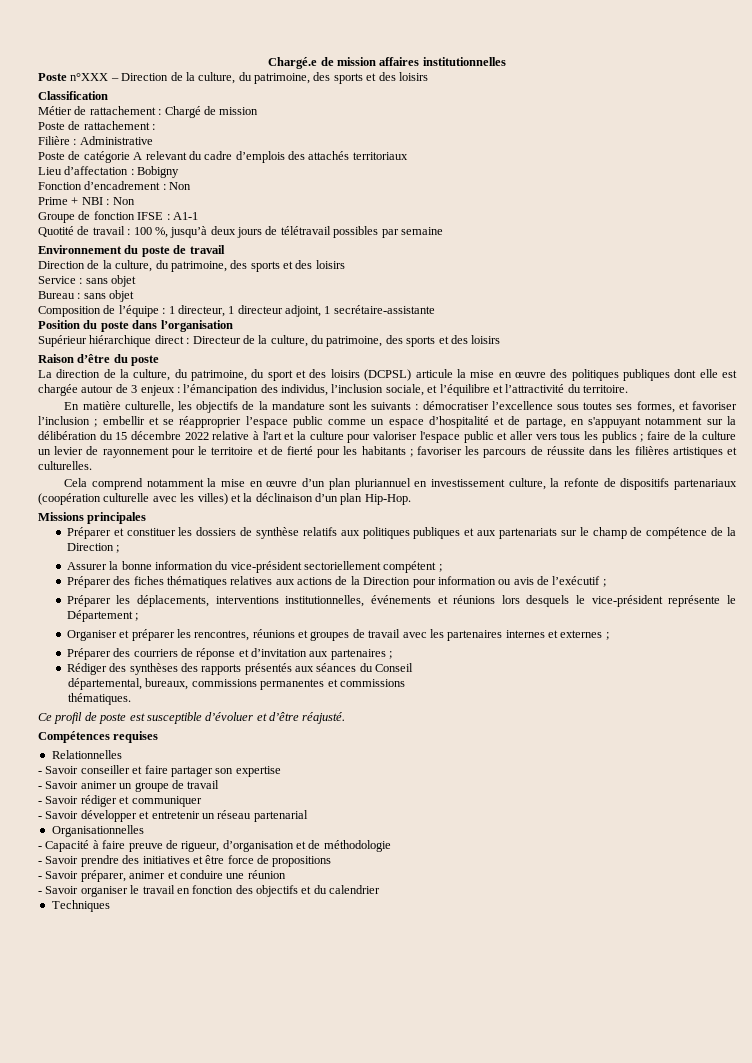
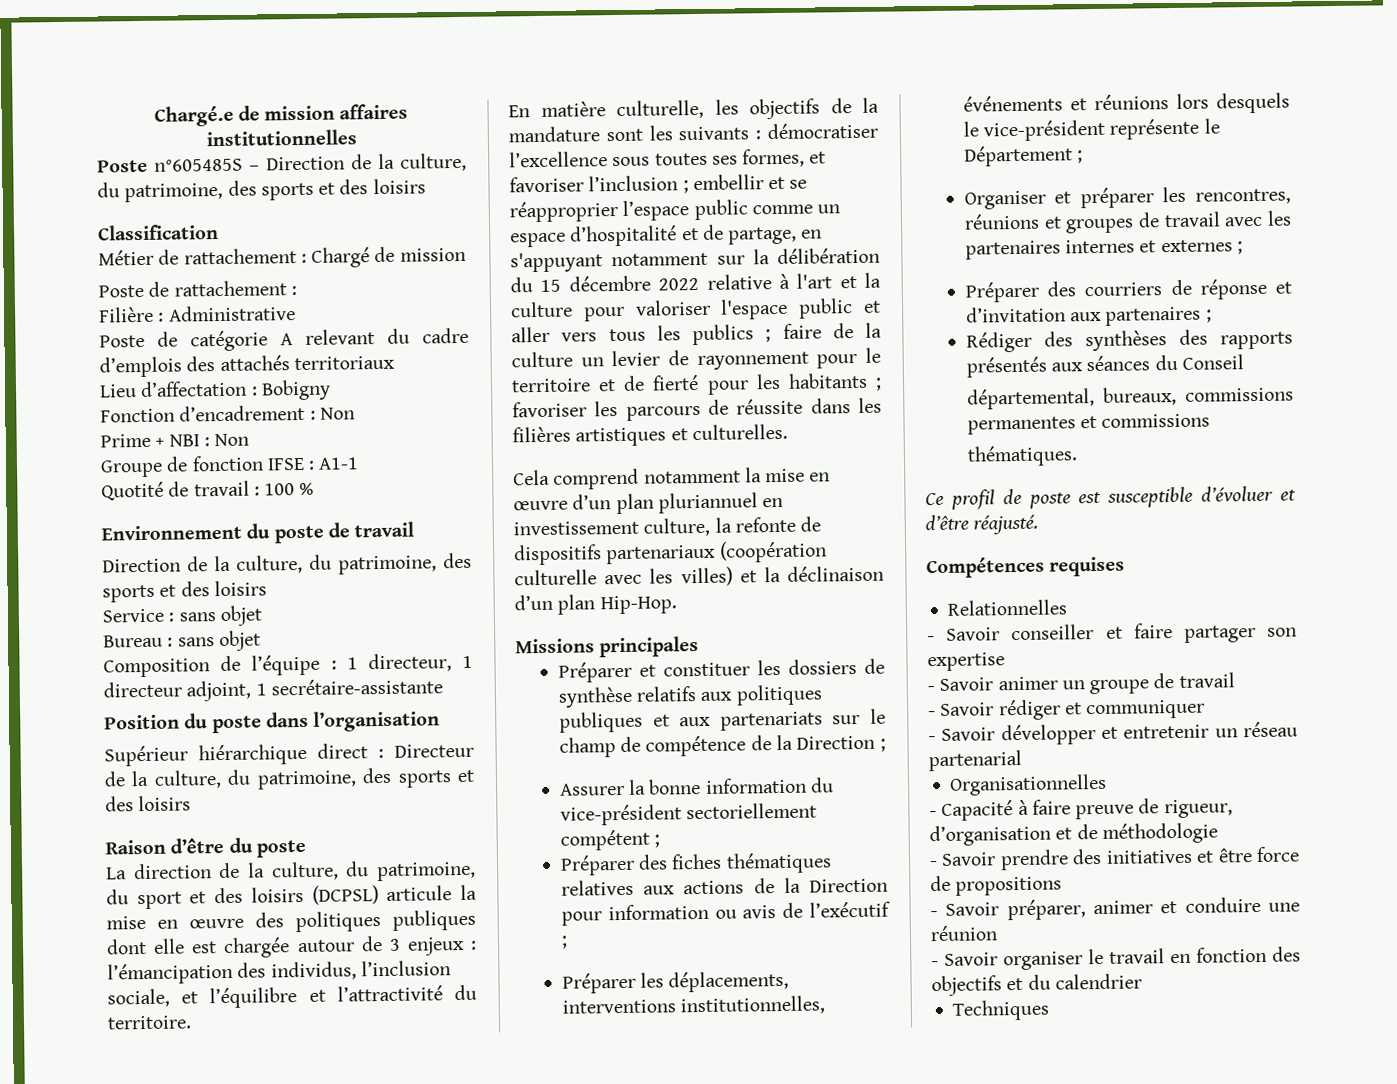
[70,73,109,81] n°XXX -> [154,158,244,172] n°605485S
[154,226,443,238] %, jusqu’à deux jours de télétravail possibles par semaine -> [299,482,315,496] %

